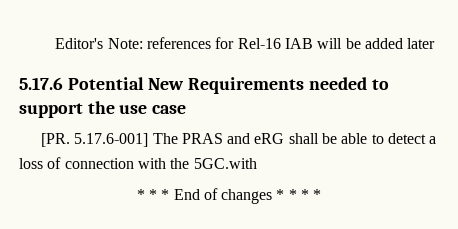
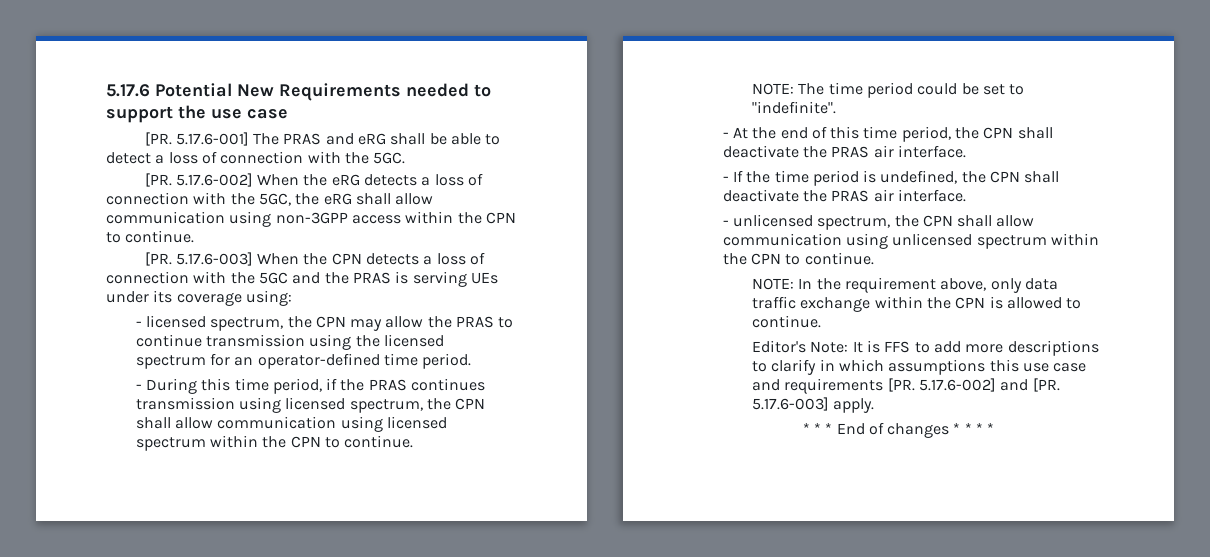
[55,37,436,49] Editor's Note: references for Rel-16 IAB will be added later // -> (106, 90) none
[193,158,257,169] 5GC.with -> [373,152,406,164] [144,173,484,187] [106,192,434,206] [106,211,516,227] [106,230,195,243] [144,252,486,266] [106,271,498,287] [106,290,292,306] [135,315,514,331] [135,334,444,350] [135,353,472,369] [135,378,486,394] [135,397,486,413] [135,416,447,432] [135,435,414,451] [752,82,1025,98] [752,101,837,114] [722,126,1053,142] [722,145,966,158] [722,170,1060,186] [722,189,966,202] [722,214,1035,230] [722,233,1099,249] [722,252,874,265] [752,277,1058,293] [752,296,1082,312] [752,315,822,328] [752,340,1099,356] [752,359,1087,375] [752,378,1060,394] [752,397,875,413] 5GC. // [PR. 5.17.6-002] When the eRG detects a loss of connection with the 5GC, the eRG shall allow communication using non-3GPP access within the CPN to continue. // [PR. 5.17.6-003] When the CPN detects a loss of connection with the 5GC and the PRAS is serving UEs under its coverage using: // - licensed spectrum, the CPN may allow the PRAS to continue transmission using the licensed spectrum for an operator-defined time period. // - During this time period, if the PRAS continues transmission using licensed spectrum, the CPN shall allow communication using licensed spectrum within the CPN to continue. // NOTE: The time period could be set to "indefinite". // - At the end of this time period, the CPN shall deactivate the PRAS air interface. // - If the time period is undefined, the CPN shall deactivate the PRAS air interface. // - unlicensed spectrum, the CPN shall allow communication using unlicensed spectrum within the CPN to continue. // NOTE: In the requirement above, only data traffic exchange within the CPN is allowed to continue. // Editor's Note: It is FFS to add more descriptions to clarify in which assumptions this use case and requirements [PR. 5.17.6-002] and [PR. 5.17.6-003] apply.

